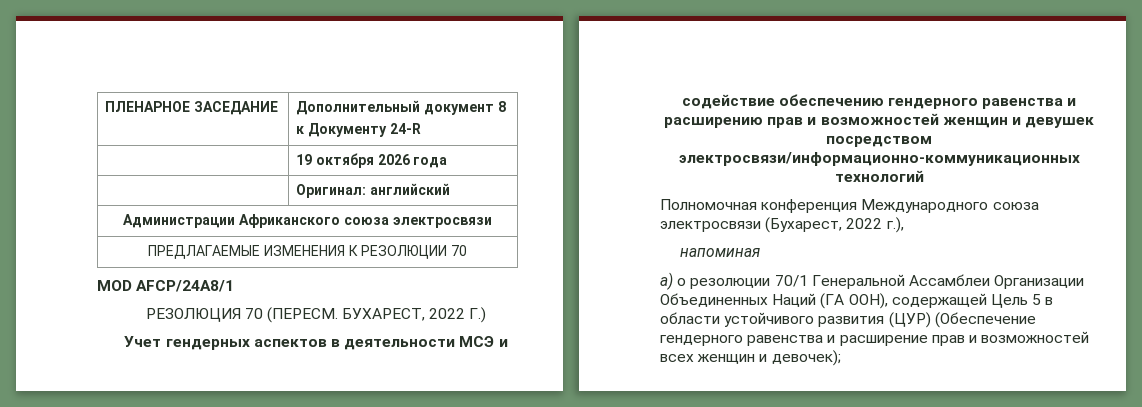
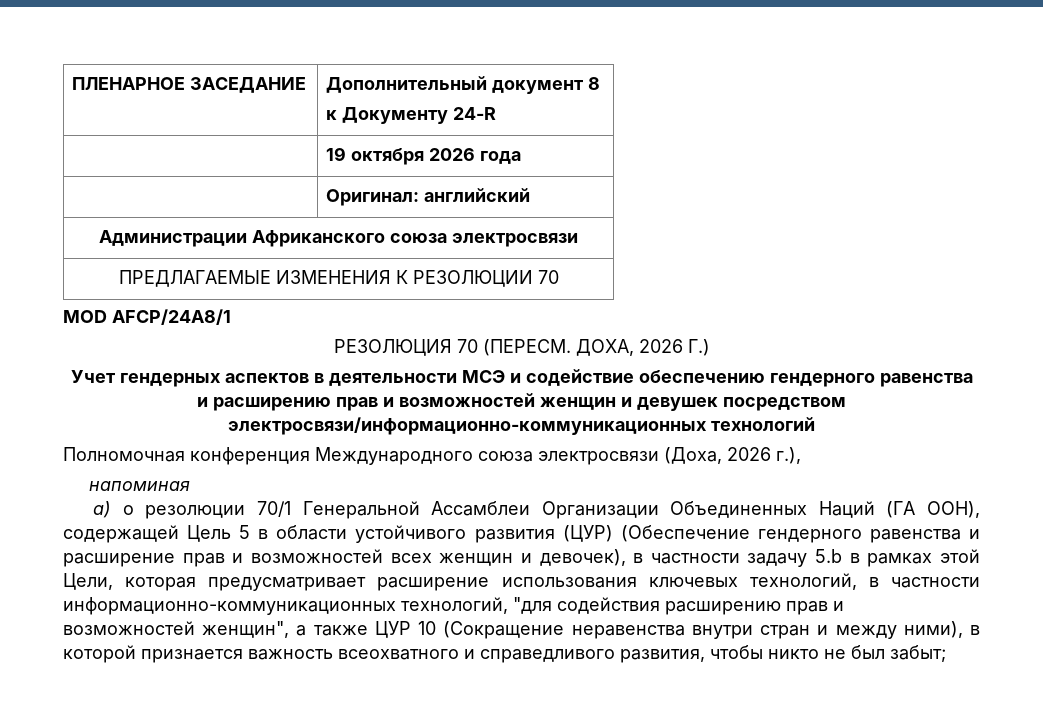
[342,308,466,321] БУХАРЕСТ, 2022 -> [575,339,683,356] ДОХА, 2026
[765,217,883,233] (Бухарест, 2022 -> [664,447,771,464] (Доха, 2026
[771,350,841,366] девочек); -> [539,549,980,567] [63,573,980,591] [63,597,844,615] [63,621,981,639] [63,645,946,663] девочек), в частности задачу 5.b в рамках этой Цели, которая предусматривает расширение использования ключевых технологий, в частности информационно-коммуникационных технологий, "для содействия расширению прав и возможностей женщин", а также ЦУР 10 (Сокращение неравенства внутри стран и между ними), в которой признается важность всеохватного и справедливого развития, чтобы никто не был забыт;

